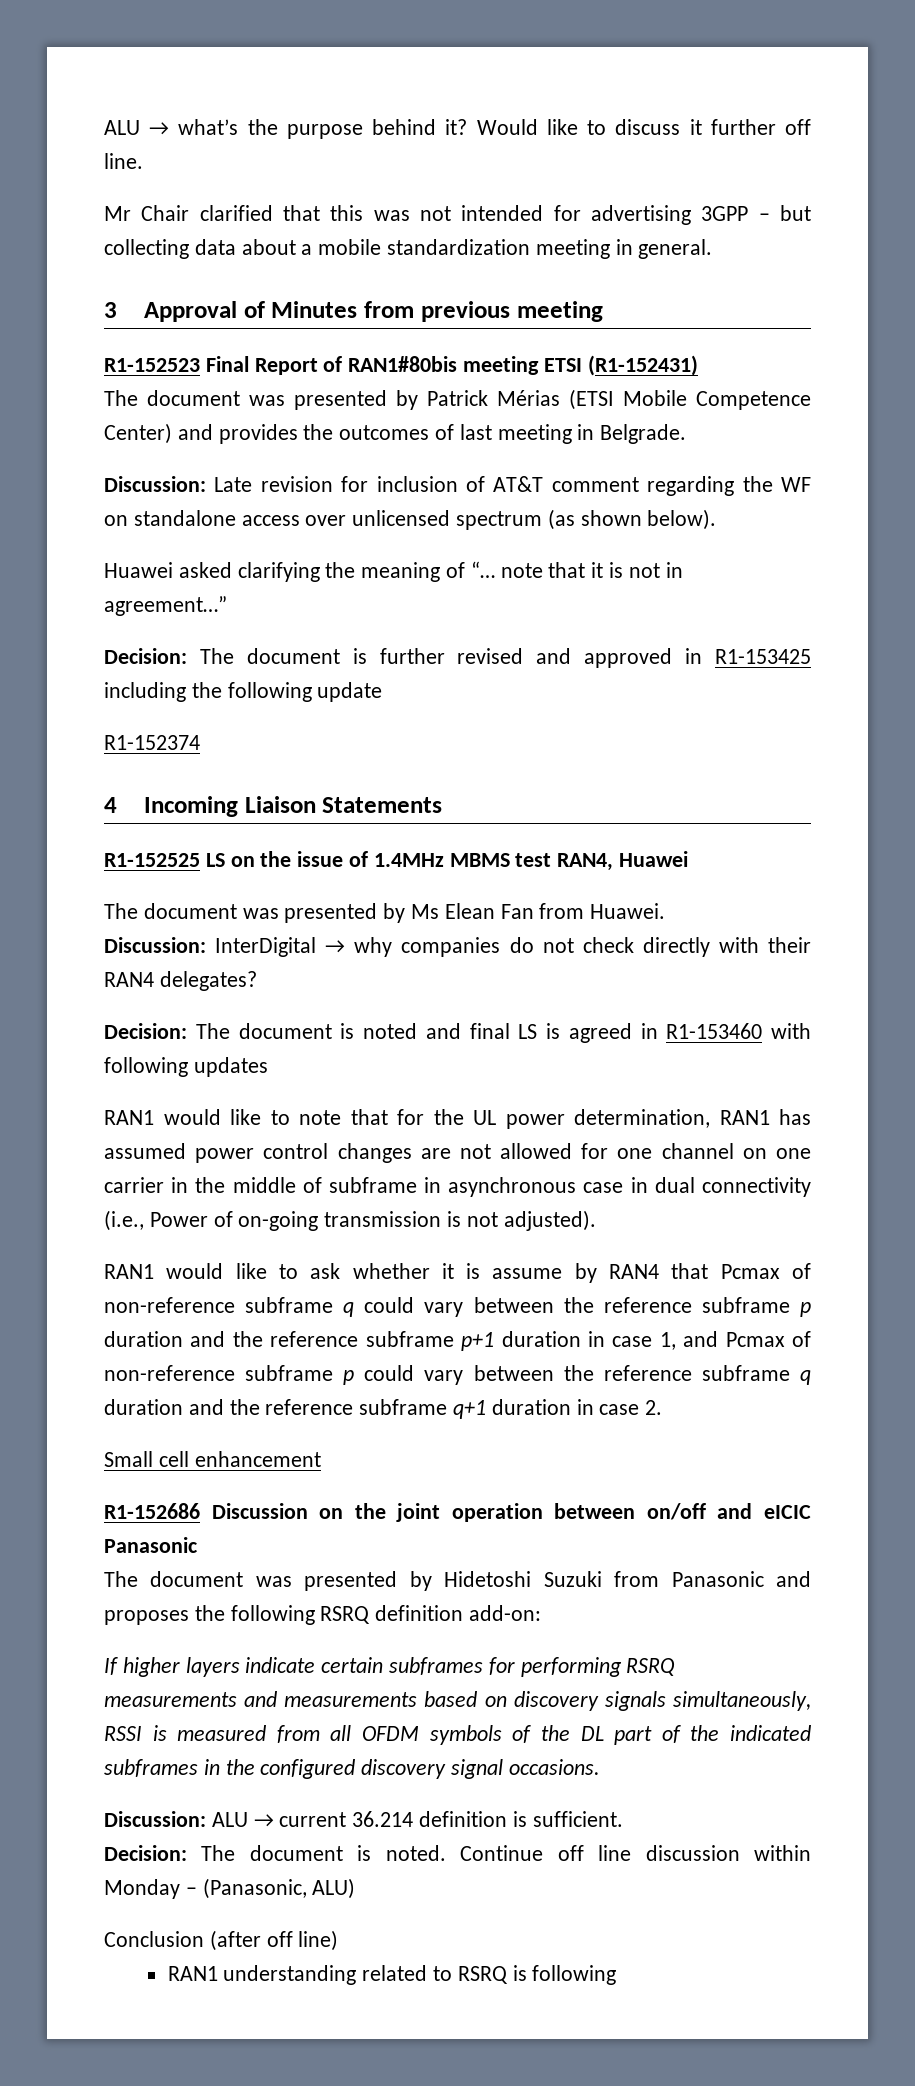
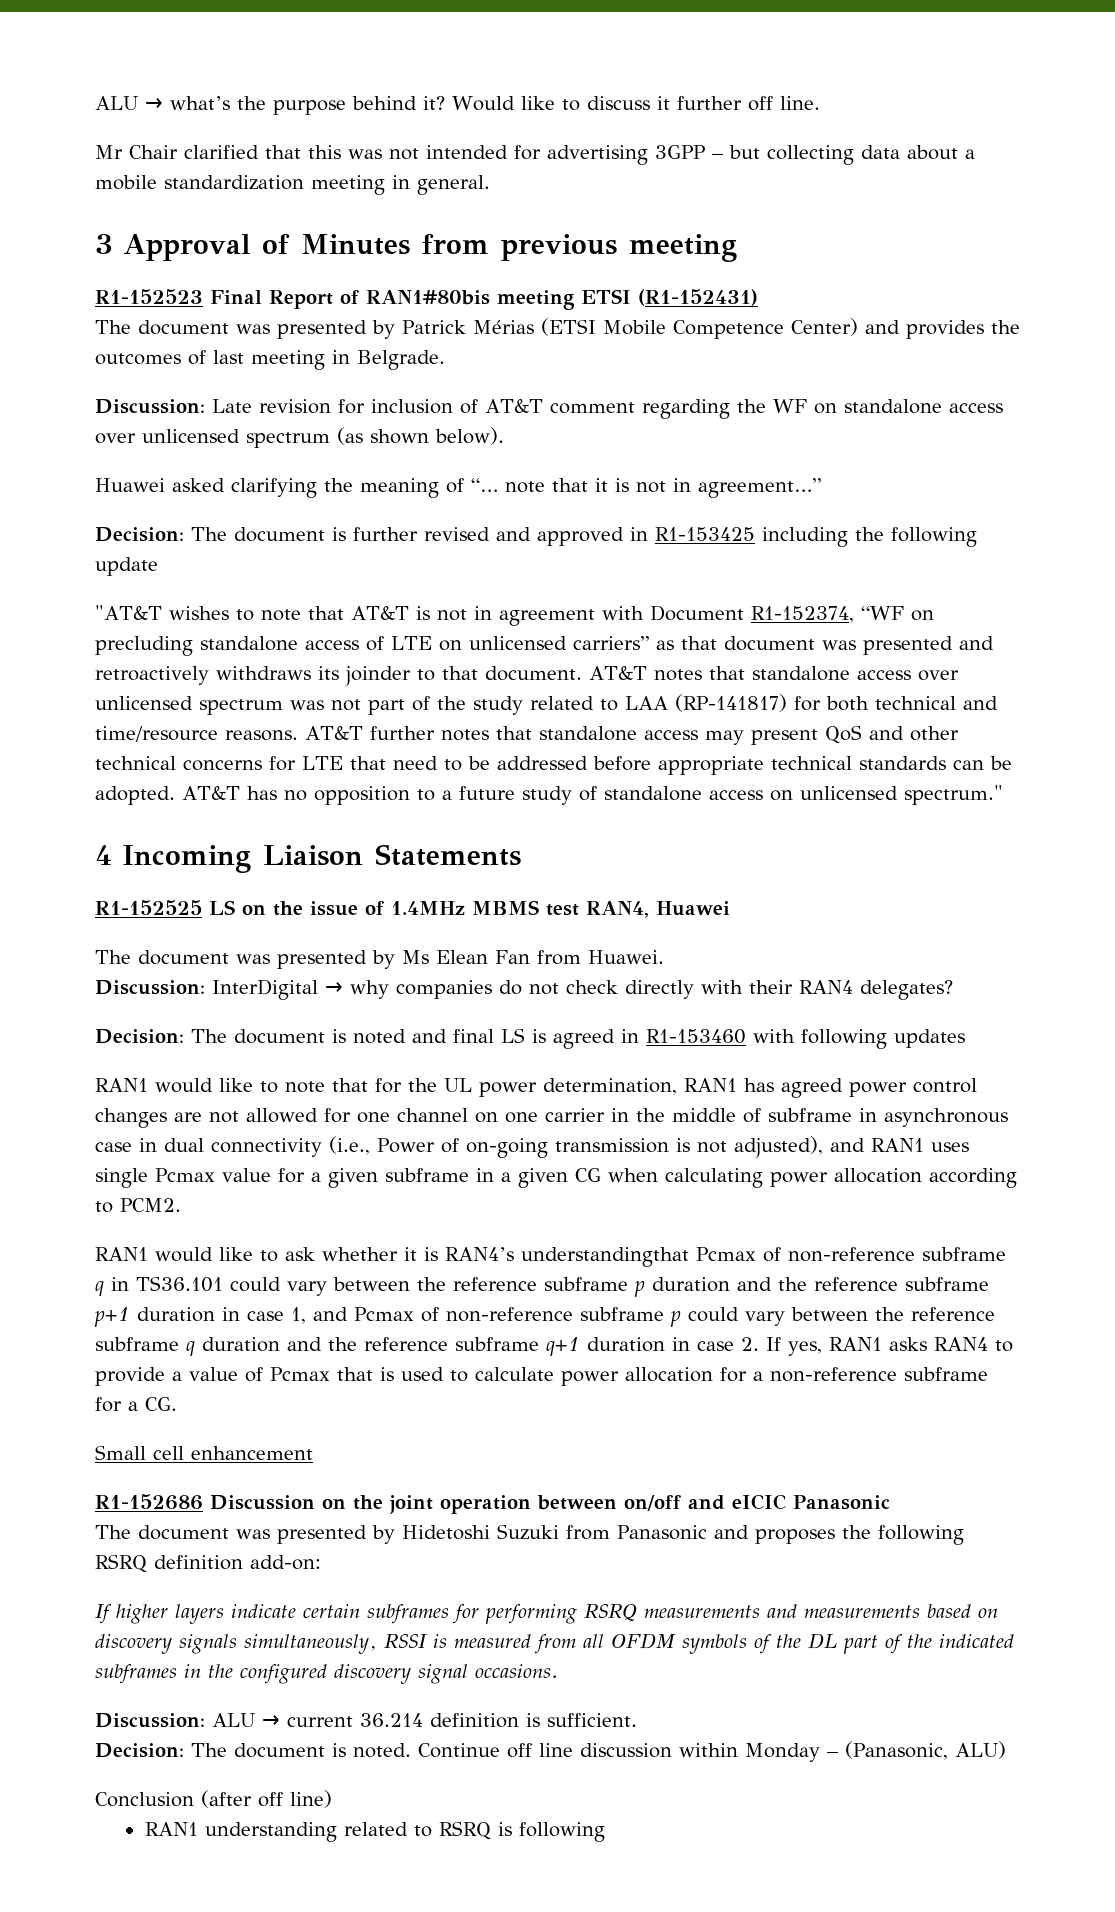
[104,735,200,750] R1-152374 -> [95,605,934,626] [95,636,994,656] [95,665,959,686] [95,694,998,715] [95,725,959,745] [95,756,1012,775] [95,785,1003,805] "AT&T wishes to note that AT&T is not in agreement with Document R1-152374, “WF on precluding standalone access of LTE on unlicensed carriers” as that document was presented and retroactively withdraws its joinder to that document. AT&T notes that standalone access over unlicensed spectrum was not part of the study related to LAA (RP-141817) for both technical and time/resource reasons. AT&T further notes that standalone access may present QoS and other technical concerns for LTE that need to be addressed before appropriate technical standards can be adopted. AT&T has no opposition to a future study of standalone access on unlicensed spectrum."
[104,1143,186,1159] assumed -> [781,1078,843,1098] agreed
[503,1210,596,1231] adjusted). -> [733,1136,969,1158] [95,1168,1017,1188] [95,1198,181,1213] adjusted), and RAN1 uses single Pcmax value for a given subframe in a given CG when calculating power allocation according to PCM2.
[492,1263,709,1283] assume by RAN4 that -> [445,1247,689,1267] RAN4’s understandingthat
(355, 1309) none -> [111,1276,223,1292] in TS36.101
(663, 1407) none -> [766,1337,1013,1356] [95,1367,988,1386] [95,1397,177,1412] If yes, RAN1 asks RAN4 to provide a value of Pcmax that is used to calculate power allocation for a non-reference subframe for a CG.

